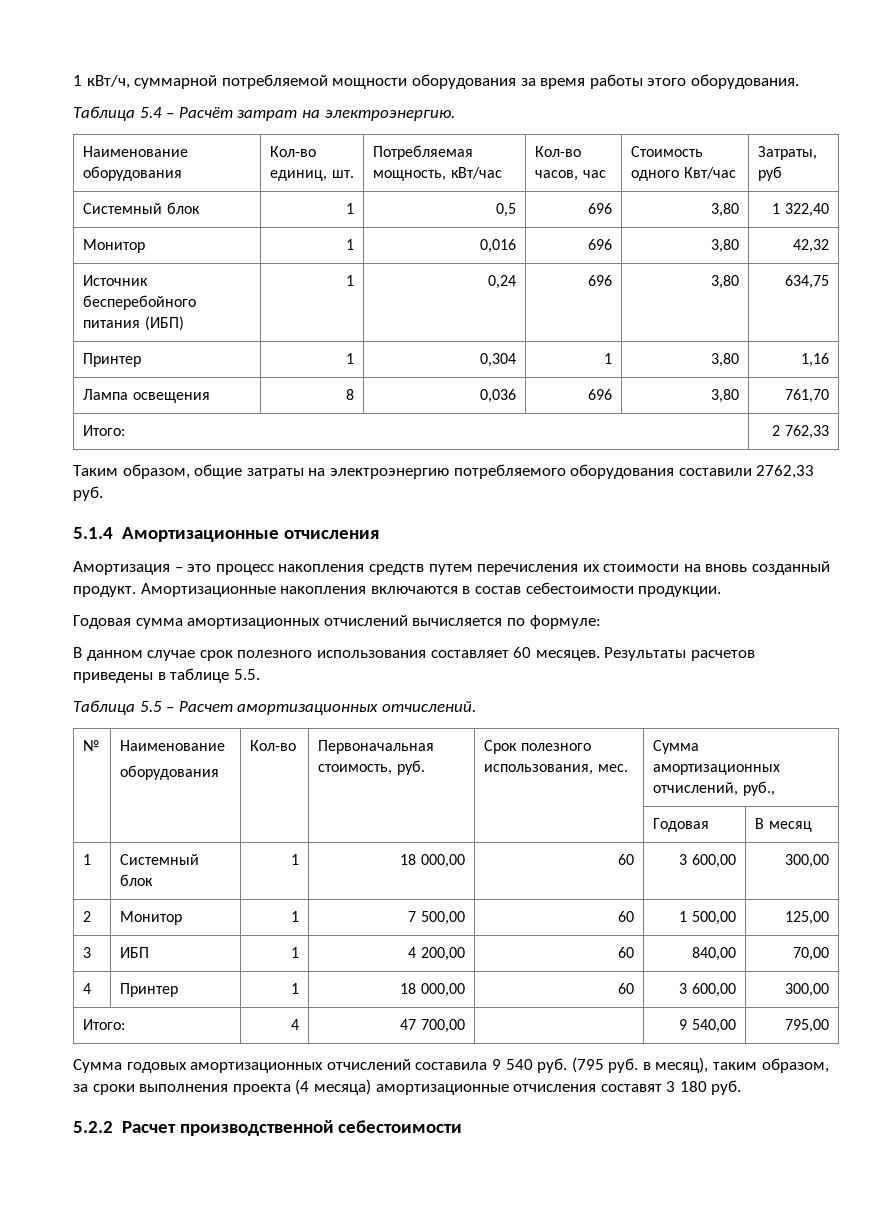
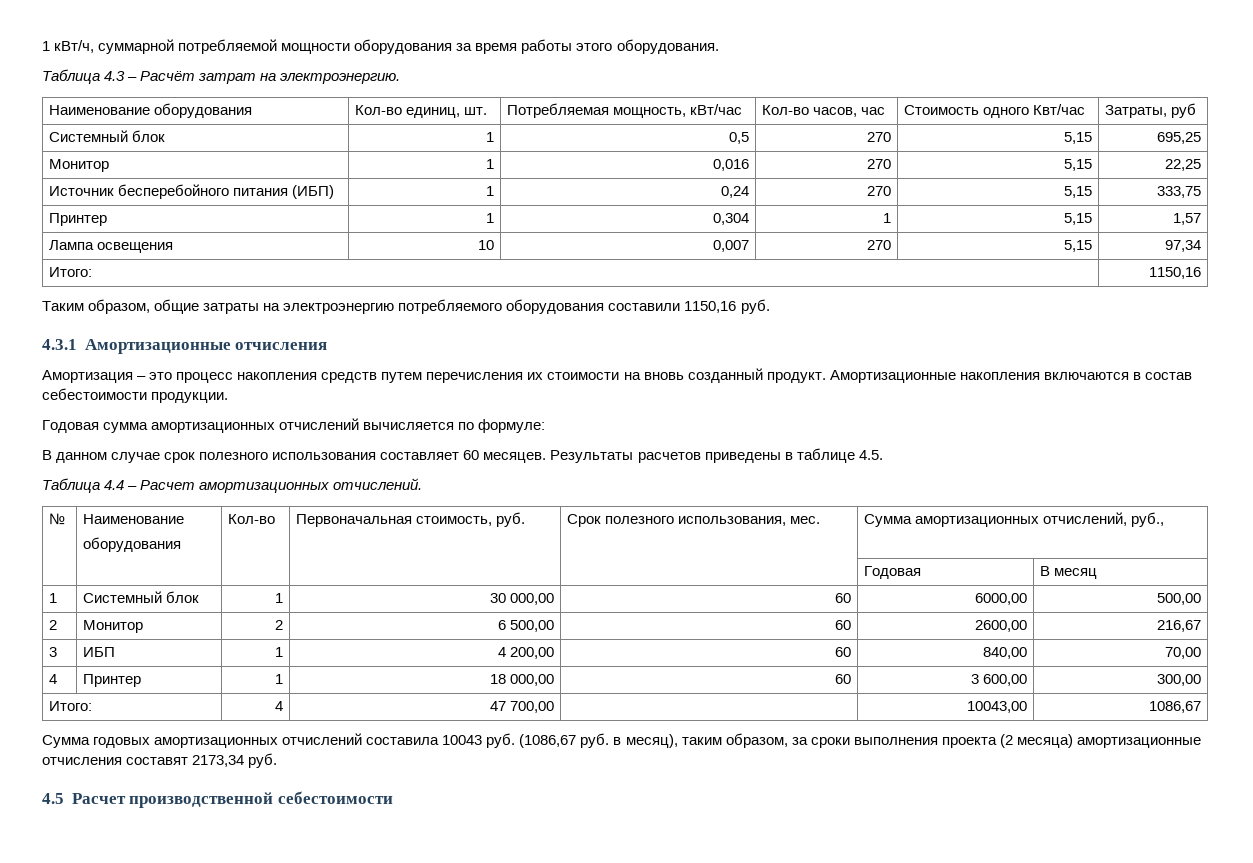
[139,107,162,118] 5.4 -> [104,71,126,81] 4.3
[587,203,612,214] [710,203,739,217] [772,203,829,217] 696 | 3,80 | 1 322,40 -> [866,132,891,142] [1063,132,1092,144] [1156,132,1201,144] 270 | 5,15 | 695,25
[587,239,612,250] [710,239,739,253] [792,239,829,253] 696 | 3,80 | 42,32 -> [866,159,891,169] [1063,159,1092,171] [1164,159,1201,171] 270 | 5,15 | 22,25
[587,275,612,286] [710,275,739,289] [784,275,829,289] 696 | 3,80 | 634,75 -> [866,186,891,196] [1063,186,1092,198] [1156,186,1201,198] 270 | 5,15 | 333,75
[710,353,739,367] [800,353,829,367] 3,80 | 1,16 -> [1063,213,1092,225] [1172,213,1201,225] 5,15 | 1,57
[345,389,354,400] [479,389,516,403] [587,389,612,400] [710,389,739,403] [784,389,829,403] [83,425,126,436] [772,425,829,439] 8 | 0,036 | 696 | 3,80 | 761,70 // Итого: | 2 762,33 -> [477,240,494,250] [712,240,749,252] [866,240,891,250] [1063,240,1092,252] [1164,240,1201,252] [49,267,93,277] [1148,267,1201,279] 10 | 0,007 | 270 | 5,15 | 97,34 // Итого: | 1150,16
[756,465,815,479] [73,486,103,501] [73,527,113,539] 2762,33 руб. // 5.1.4 -> [684,299,770,314] [42,339,77,350] 1150,16 руб. // 4.3.1
[233,669,260,680] [73,700,162,715] 5.5. // Таблица 5.5 -> [858,450,883,460] [42,478,125,493] 4.5. // Таблица 4.4
[400,854,465,868] [617,854,634,865] [679,854,736,868] [784,854,829,868] 18 000,00 | 60 | 3 600,00 | 300,00 -> [489,593,554,605] [834,593,851,603] [974,593,1027,605] [1156,593,1201,605] 30 000,00 | 60 | 6000,00 | 500,00
[290,911,299,922] [408,911,417,922] 1 | 7 -> [274,620,283,630] [497,620,506,630] 2 | 6
[679,911,736,925] [784,911,829,925] 1 500,00 | 125,00 -> [974,620,1027,632] [1156,620,1201,632] 2600,00 | 216,67
[679,1019,736,1033] [784,1019,829,1033] 9 540,00 | 795,00 -> [966,701,1027,713] [1148,701,1201,713] 10043,00 | 1086,67
[491,1057,604,1073] 9 540 руб. (795 -> [442,733,577,748] 10043 руб. (1086,67
[295,1079,310,1095] (4 -> [999,734,1013,748] (2
[666,1080,742,1095] [73,1121,113,1133] 3 180 руб. // 5.2.2 -> [192,753,278,768] [42,793,64,804] 2173,34 руб. // 4.5

